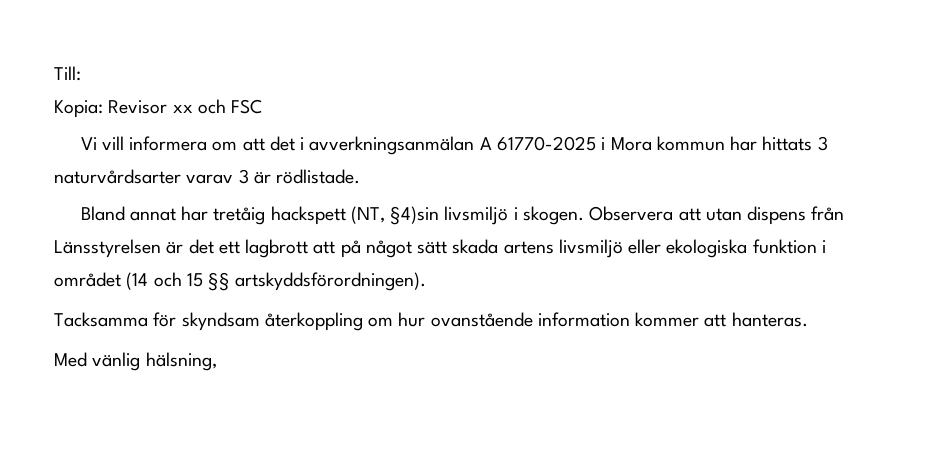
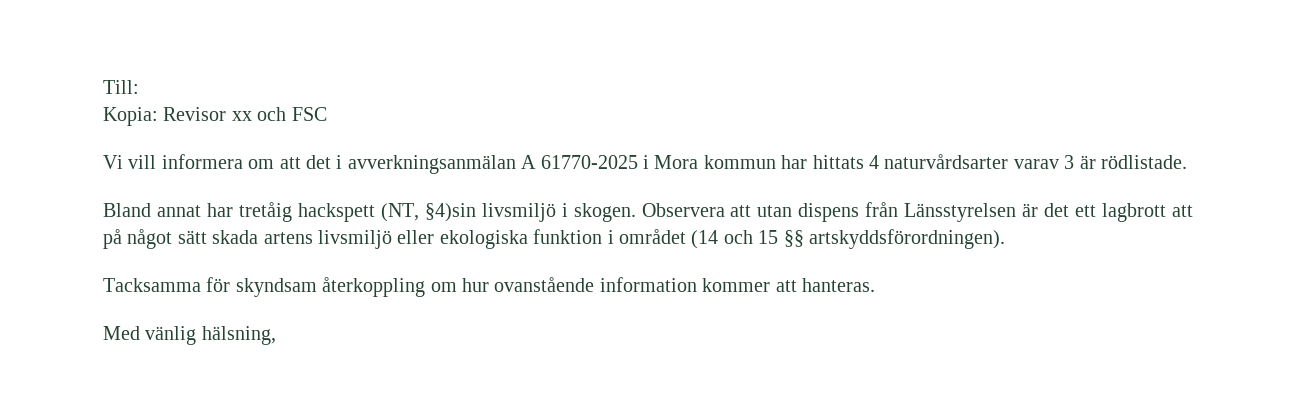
[817,136,828,151] 3 -> [868,155,879,169] 4

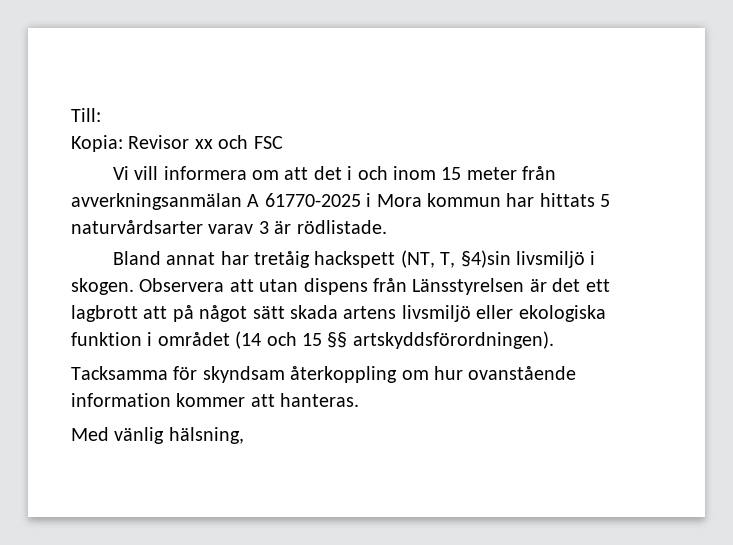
(343, 162) none -> [357,166,557,180] och inom 15 meter från
[868,155,879,169] 4 -> [600,194,611,207] 5
(419, 212) none -> [440,252,456,268] T,

